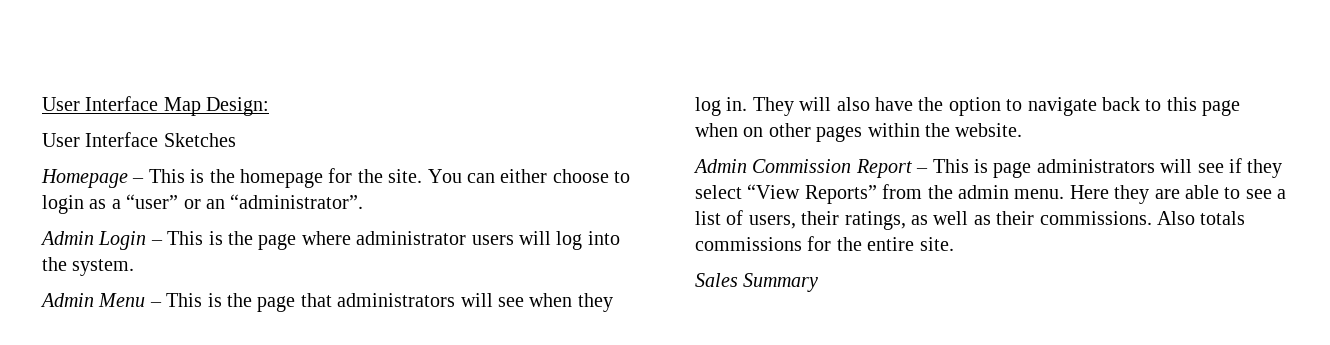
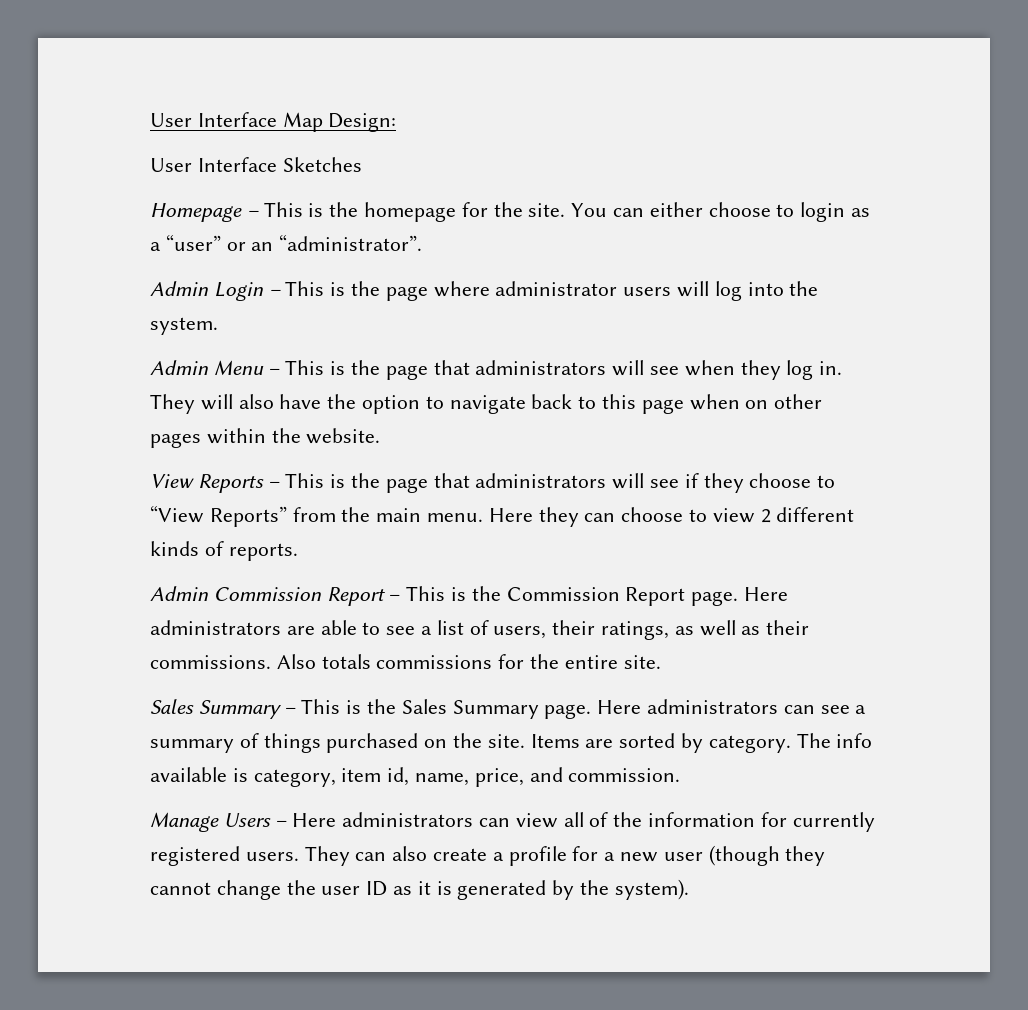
(1023, 130) none -> [150,473,836,493] [150,505,855,527] [150,541,298,561] // View Reports – This is the page that administrators will see if they choose to “View Reports” from the main menu. Here they can choose to view 2 different kinds of reports.
[993,158,1283,178] [695,184,1150,204] page administrators will see if they select “View Reports” from the admin menu. Here they -> [471,586,789,606] [150,620,281,635] the Commission Report page. Here administrators
(819, 282) none -> [284,699,867,719] [150,733,873,753] [150,767,681,787] [150,812,875,832] [150,845,826,866] [150,879,689,900] – This is the Sales Summary page. Here administrators can see a summary of things purchased on the site. Items are sorted by category. The info available is category, item id, name, price, and commission. // Manage Users – Here administrators can view all of the information for currently registered users. They can also create a profile for a new user (though they cannot change the user ID as it is generated by the system).

